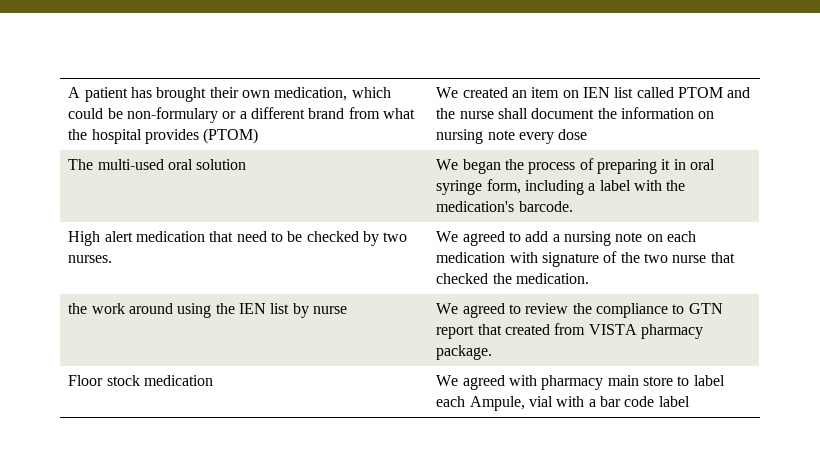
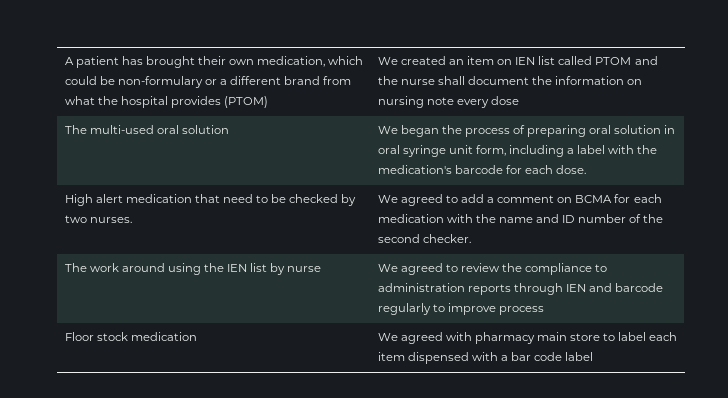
[661,159,671,170] it -> [589,125,662,134] oral solution
(483, 187) none -> [448,145,473,154] unit
[518,201,573,212] barcode. -> [454,165,586,174] barcode for each dose.
[564,231,696,246] [436,251,735,267] [436,273,590,284] [68,303,88,314] nursing note on each medication with signature of the two nurse that checked the medication. // the -> [497,194,662,203] [377,214,664,223] [377,234,471,243] [64,263,87,272] comment on BCMA for each medication with the name and ID number of the second checker. // The
[688,303,723,314] [436,323,704,339] [436,345,493,360] GTN report that created from VISTA pharmacy package. -> [377,283,664,295] [377,303,544,315] administration reports through IEN and barcode regularly to improve process
[469,396,554,411] Ampule, vial -> [377,352,469,364] item dispensed

